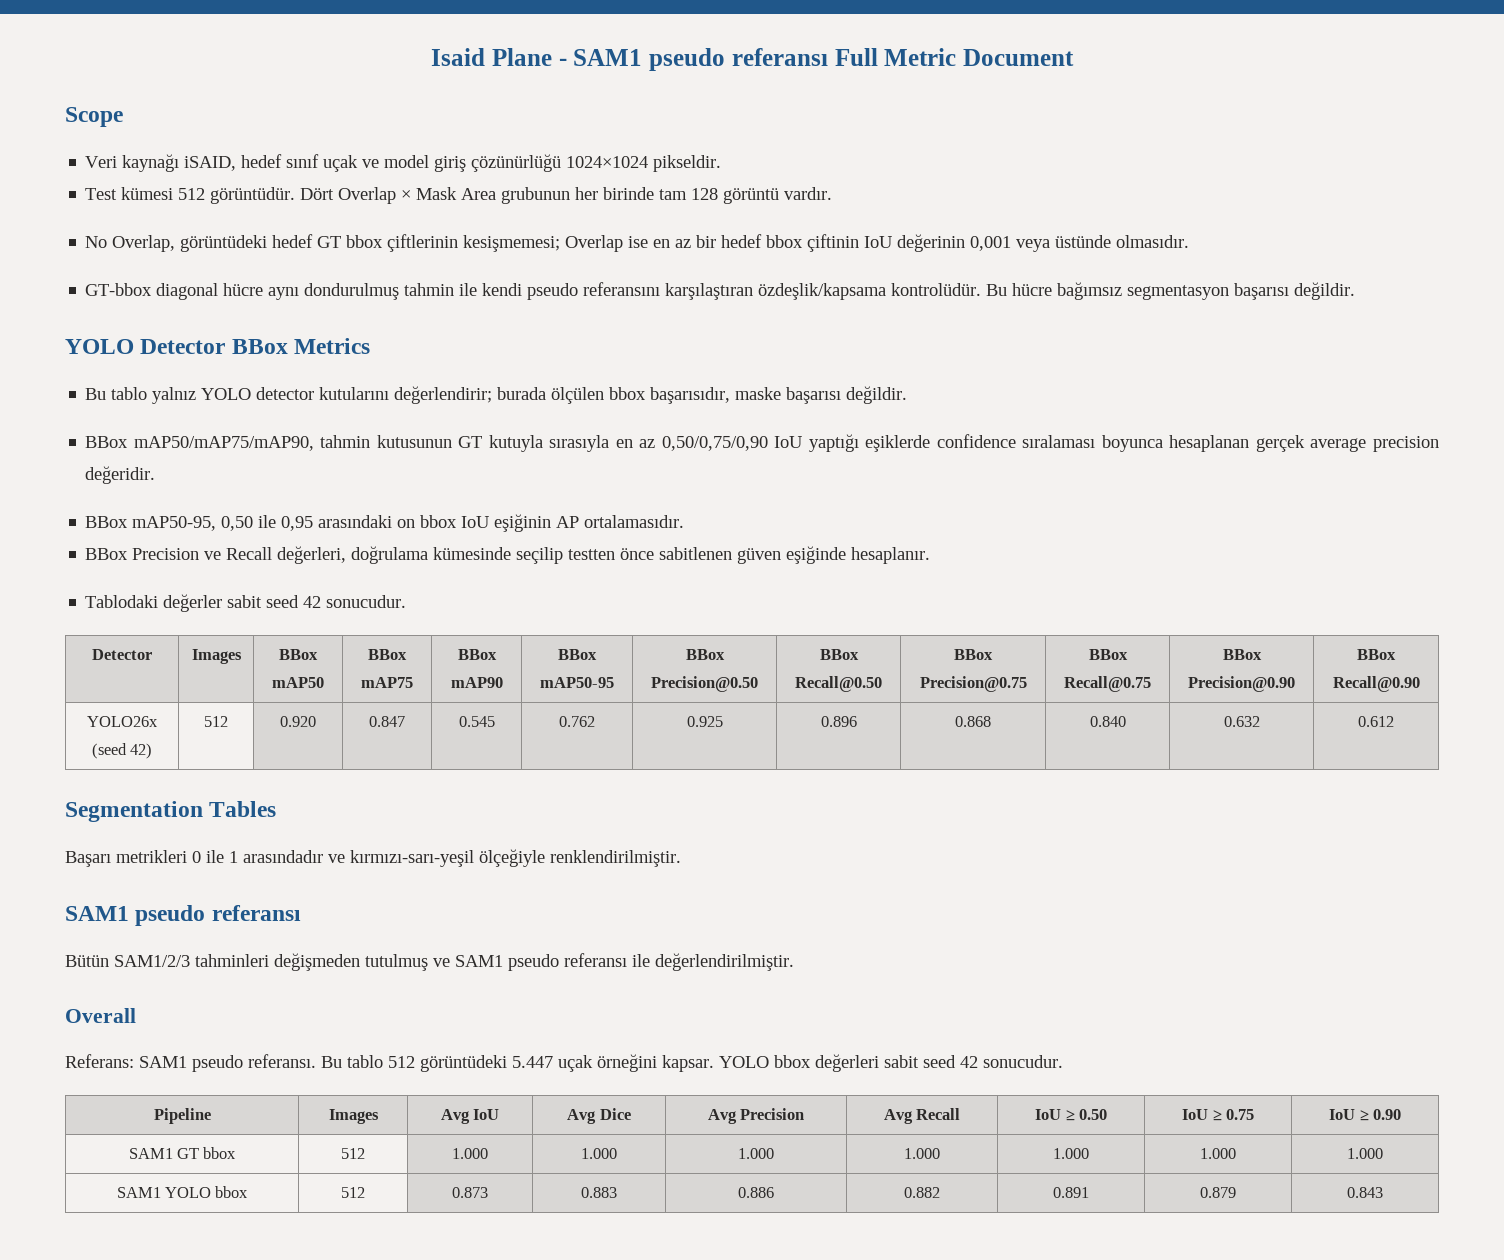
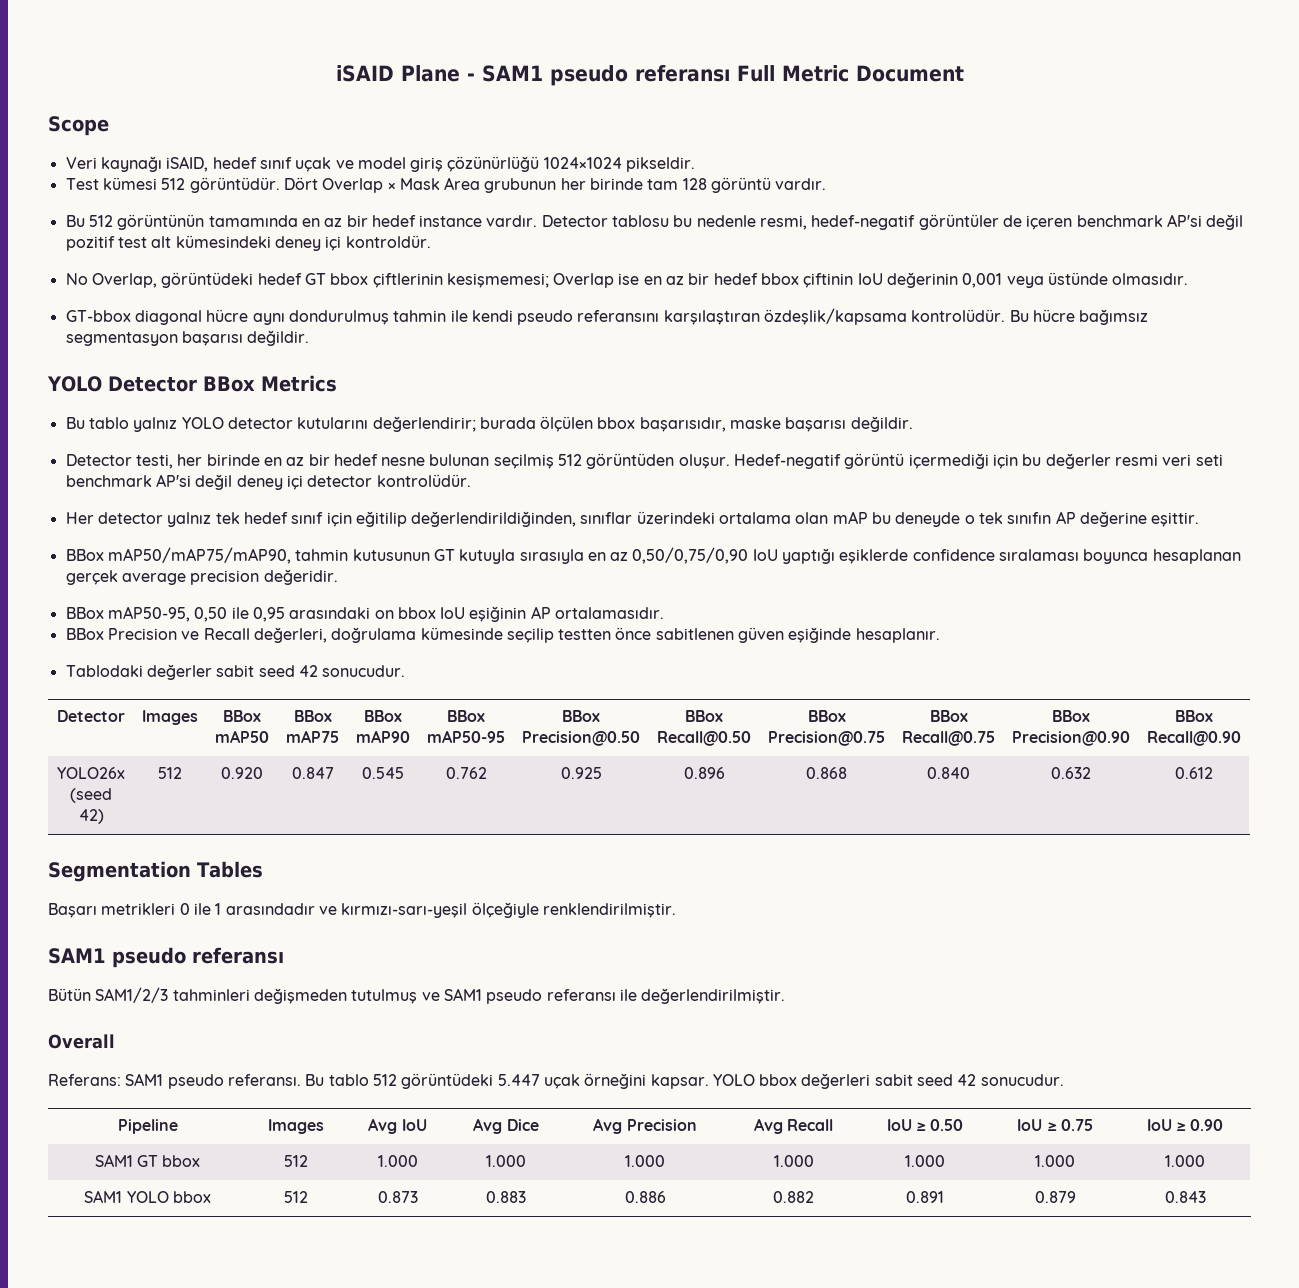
[431,48,485,66] Isaid -> [335,65,394,82] iSAID
(833, 193) none -> [65,214,1244,230] [65,235,431,251] // Bu 512 görüntünün tamamında en az bir hedef instance vardır. Detector tablosu bu nedenle resmi, hedef-negatif görüntüler de içeren benchmark AP'si değil pozitif test alt kümesindeki deney içi kontroldür.
(908, 395) none -> [65,453,1223,469] [65,474,471,490] [65,511,1200,527] // Detector testi, her birinde en az bir hedef nesne bulunan seçilmiş 512 görüntüden oluşur. Hedef-negatif görüntü içermediği için bu değerler resmi veri seti benchmark AP'si değil deney içi detector kontrolüdür. // Her detector yalnız tek hedef sınıf için eğitilip değerlendirildiğinden, sınıflar üzerindeki ortalama olan mAP bu deneyde o tek sınıfın AP değerine eşittir.

